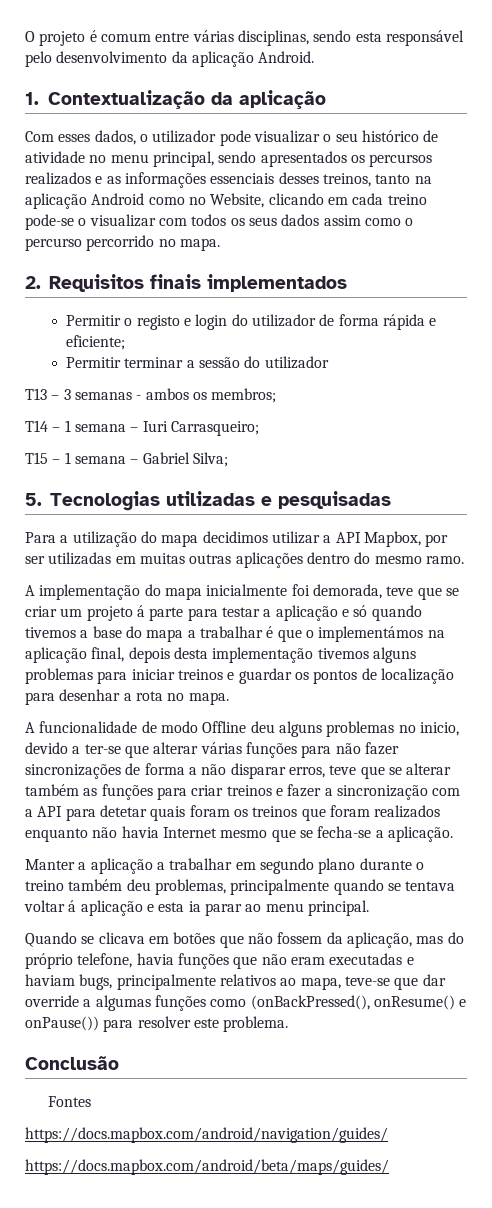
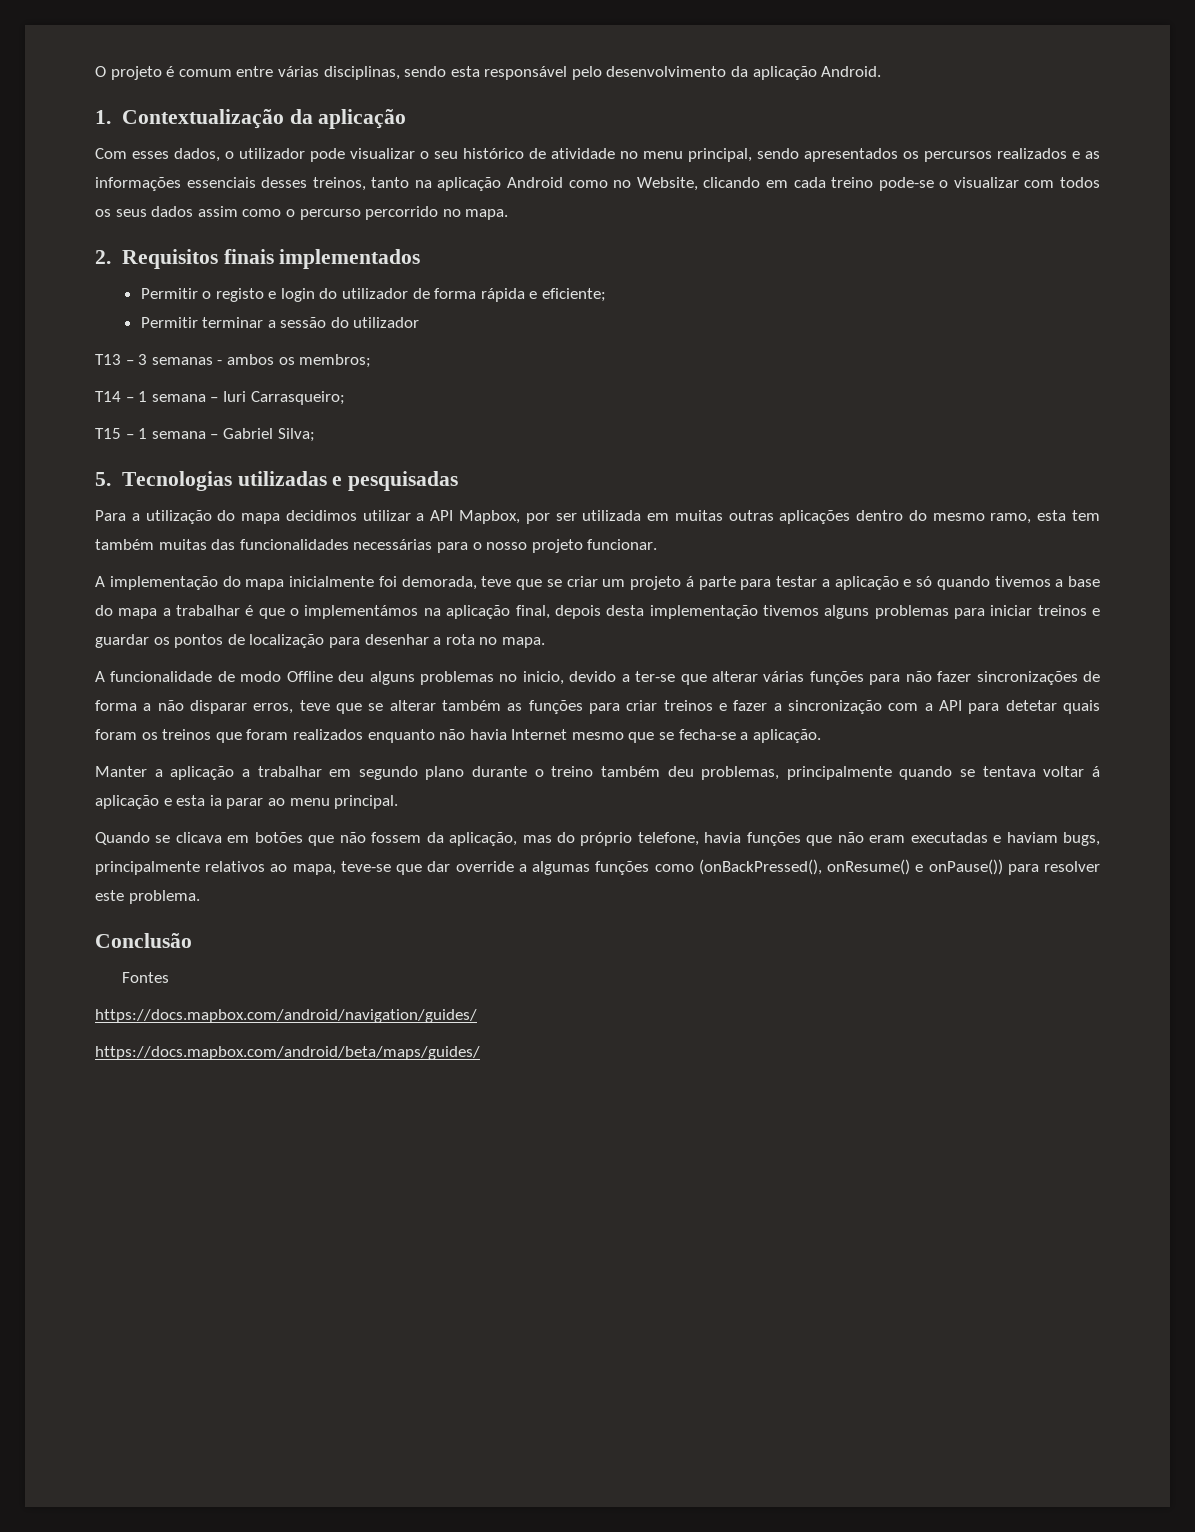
[48,552,112,565] utilizadas -> [582,510,642,521] utilizada
[425,556,464,564] ramo. -> [990,510,1100,524] [95,539,658,553] ramo, esta tem também muitas das funcionalidades necessárias para o nosso projeto funcionar.

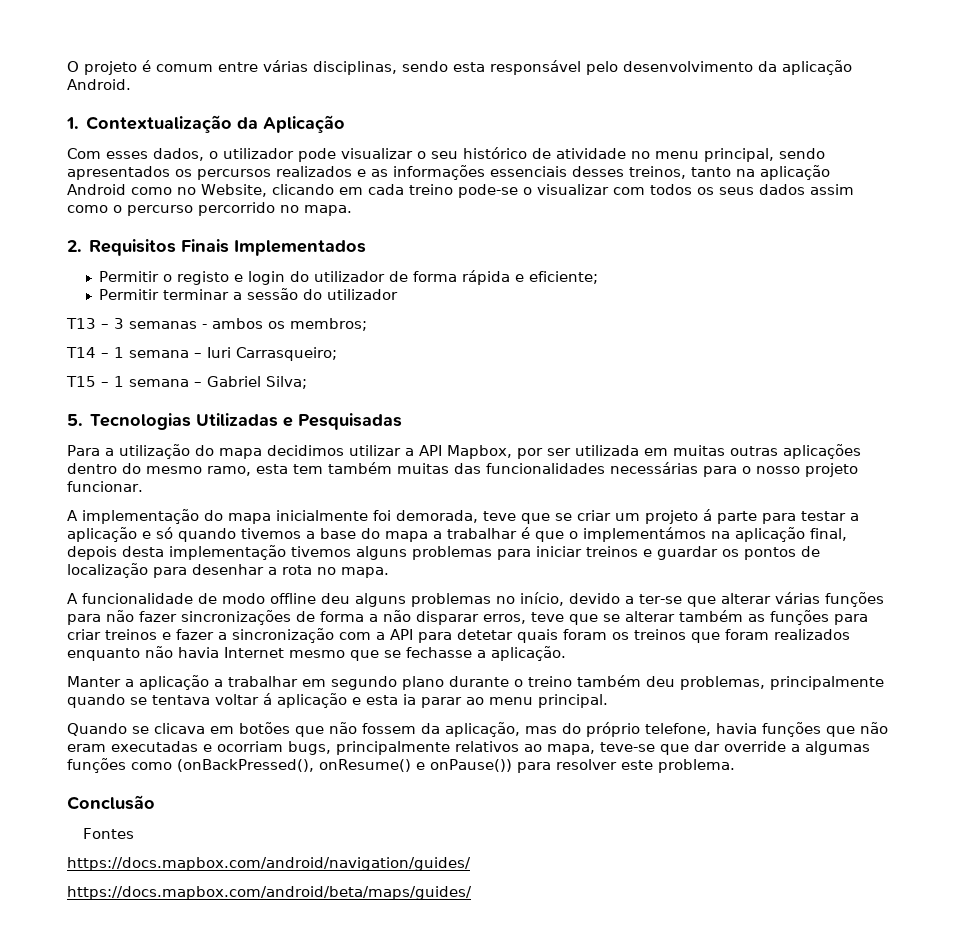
[318,109,407,129] aplicação -> [263,115,346,133] Aplicação
[223,249,421,269] finais implementados -> [181,239,367,256] Finais Implementados
[237,471,459,491] utilizadas e pesquisadas -> [196,413,403,430] Utilizadas e Pesquisadas
[286,671,333,682] Offline -> [270,593,316,604] offline
[522,671,564,685] inicio, -> [520,592,564,606] início,
[678,729,736,740] fecha-se -> [406,647,472,658] fechasse
[1006,832,1058,843] haviam -> [217,741,283,752] ocorriam

